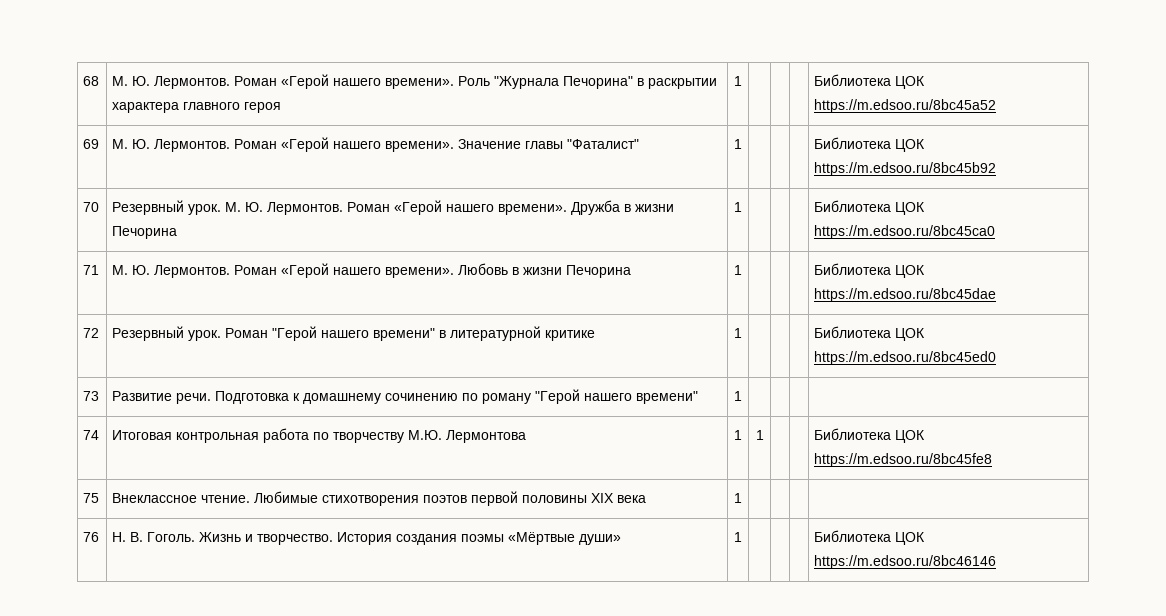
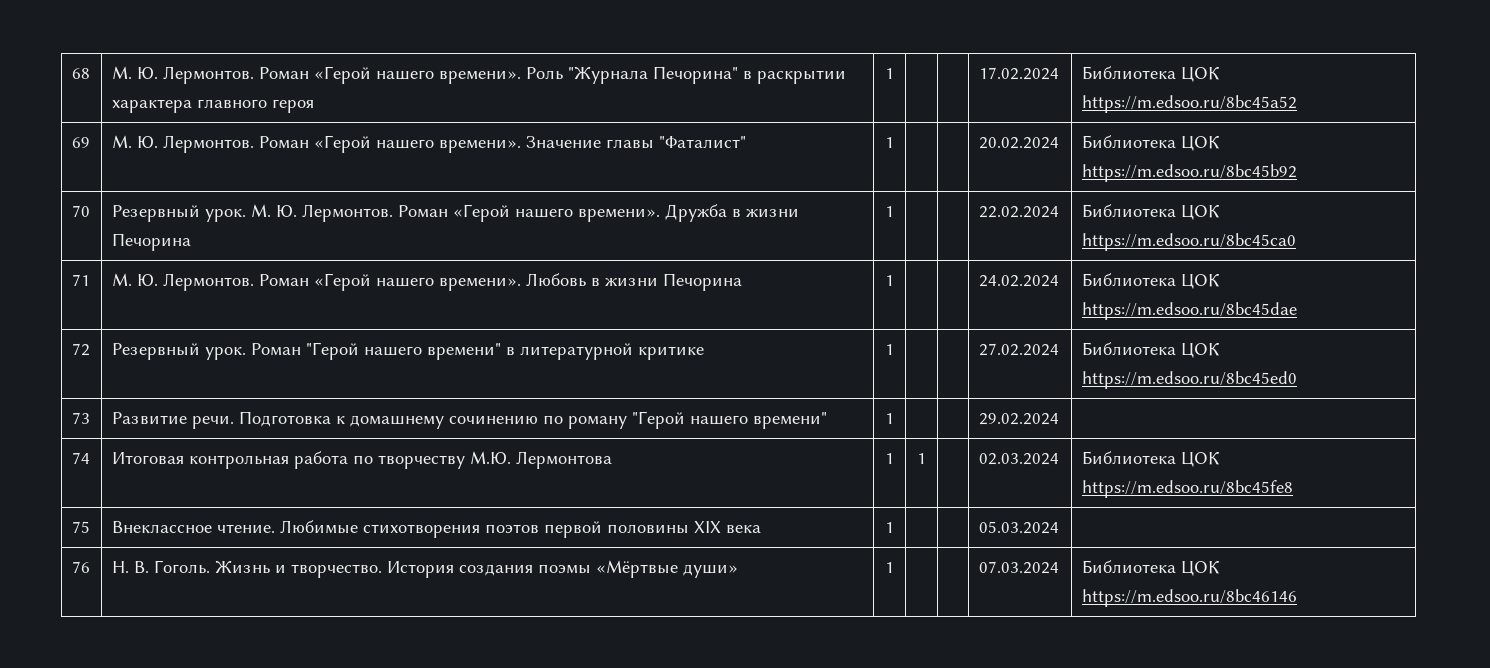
(742, 81) none -> [978,67,1059,80] 17.02.2024
(742, 144) none -> [978,137,1059,149] 20.02.2024
(742, 207) none -> [978,206,1059,218] 22.02.2024
(742, 270) none -> [978,275,1059,287] 24.02.2024
(742, 333) none -> [978,343,1059,356] 27.02.2024
(742, 396) none -> [978,413,1059,425] 29.02.2024
(764, 435) none -> [978,453,1059,465] 02.03.2024
(742, 498) none -> [978,521,1059,534] 05.03.2024
(742, 537) none -> [978,561,1059,574] 07.03.2024

